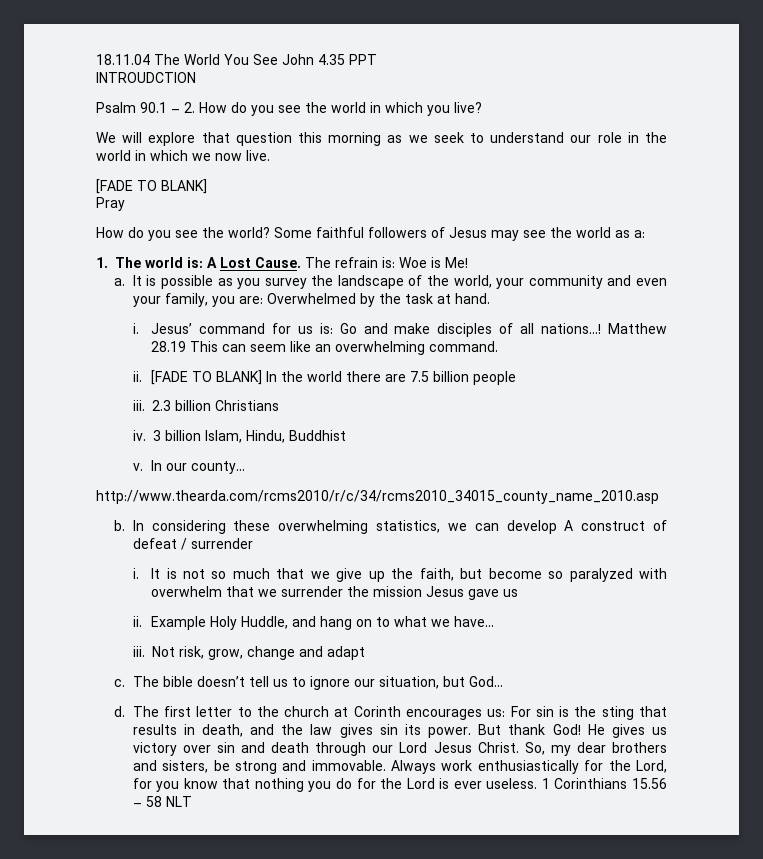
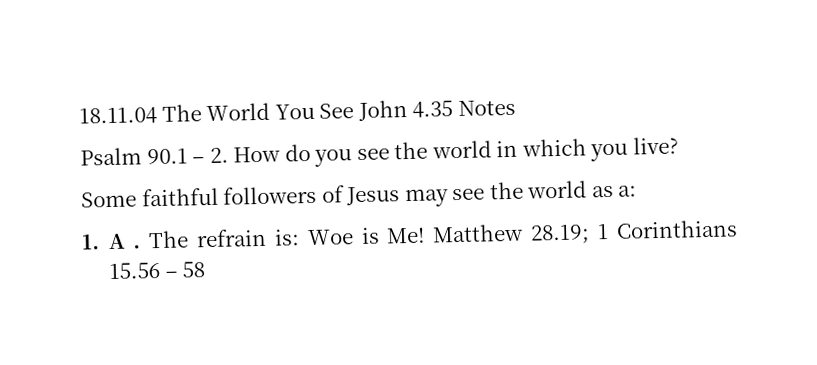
[349,54,377,65] [96,72,196,83] PPT // INTROUDCTION -> [457,99,516,116] Notes
[96,132,667,146] [96,150,270,161] [96,179,207,194] [96,197,125,211] [96,227,270,241] We will explore that question this morning as we seek to understand our role in the world in which we now live. // [FADE TO BLANK] // Pray // How do you see the world? -> (679, 145) none
[115,257,301,268] The world is: A Lost Cause. -> [108,233,142,250] A .
[114,275,667,289] [132,293,490,307] [132,323,668,337] [151,341,499,355] [132,370,517,385] [132,400,279,411] [132,430,346,443] [132,460,246,474] [96,490,659,504] [114,520,667,534] [132,538,253,550] [132,568,667,582] [151,586,519,600] [132,616,495,630] [132,646,365,660] [114,676,503,690] [114,706,668,720] [132,724,667,738] [132,742,668,756] [132,760,667,774] [132,778,538,792] // a. It is possible as you survey the landscape of the world, your community and even your family, you are: Overwhelmed by the task at hand. // i. Jesus’ command for us is: Go and make disciples of all nations…! Matthew 28.19 This can seem like an overwhelming command. // ii. [FADE TO BLANK] In the world there are 7.5 billion people // iii. 2.3 billion Christians // iv. 3 billion Islam, Hindu, Buddhist // v. In our county… // http://www.thearda.com/rcms2010/r/c/34/rcms2010_34015_county_name_2010.asp // b. In considering these overwhelming statistics, we can develop A construct of defeat / surrender // i. It is not so much that we give up the faith, but become so paralyzed with overwhelm that we surrender the mission Jesus gave us // ii. Example Holy Huddle, and hang on to what we have… // iii. Not risk, grow, change and adapt // c. The bible doesn’t tell us to ignore our situation, but God… // d. The first letter to the church at Corinth encourages us: For sin is the sting that results in death, and the law gives sin its power. But thank God! He gives us victory over sin and death through our Lord Jesus Christ. So, my dear brothers and sisters, be strong and immovable. Always work enthusiastically for the Lord, for you know that nothing you do for the Lord is ever useless. -> [432,223,591,245] Matthew 28.19;
[165,796,192,807] NLT -> (206, 269) none

